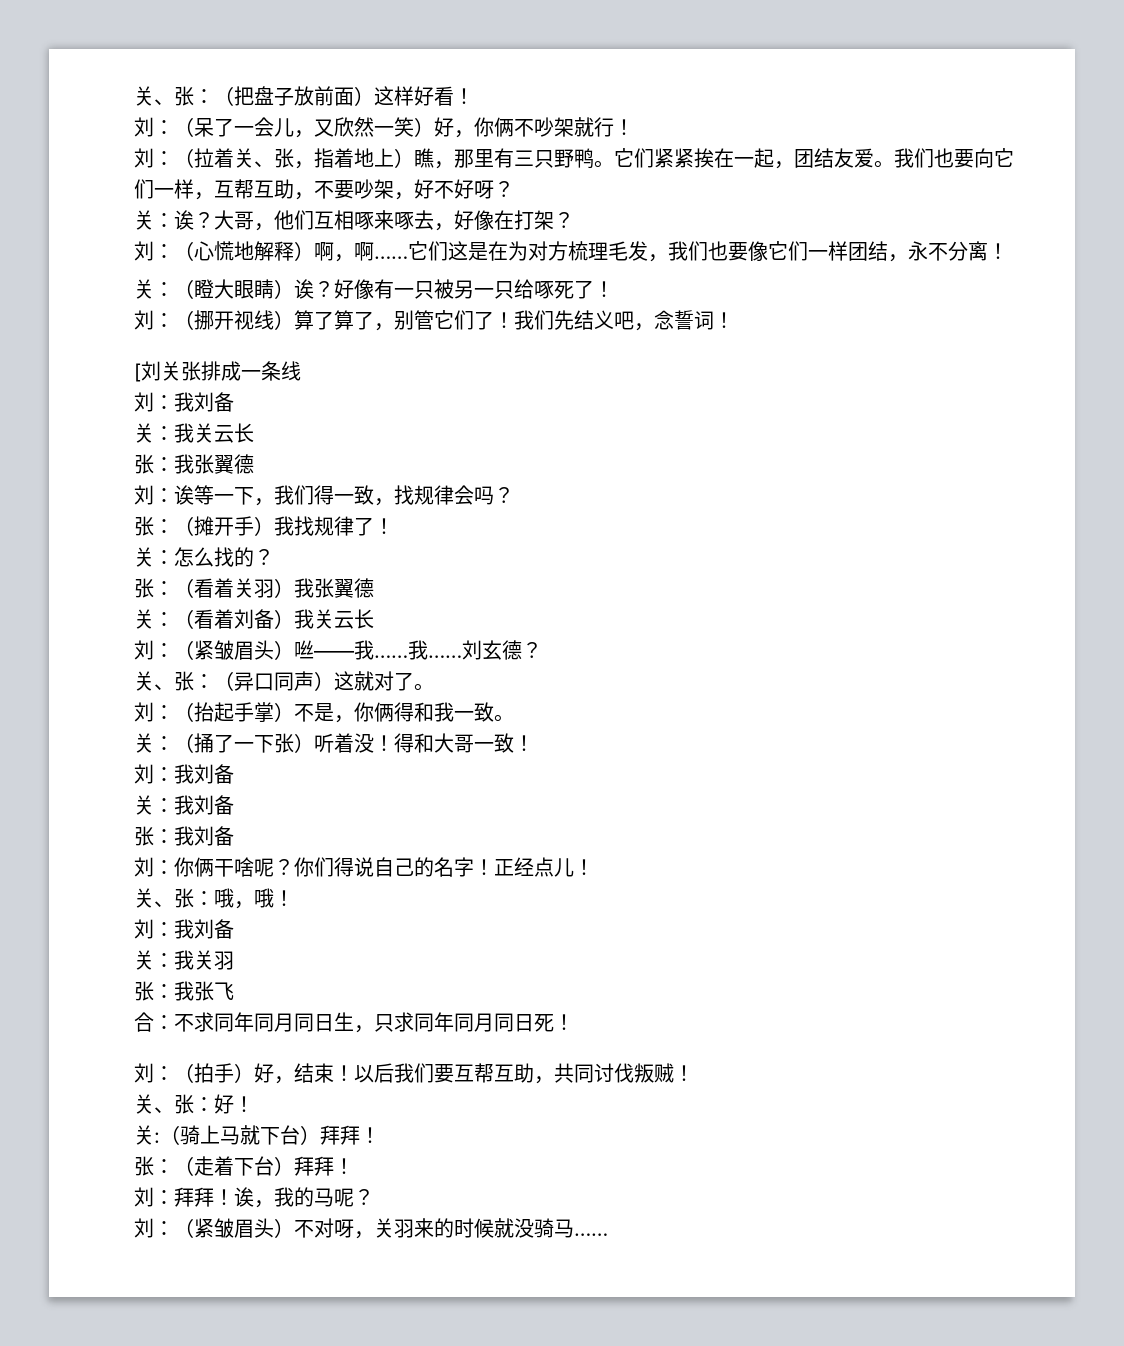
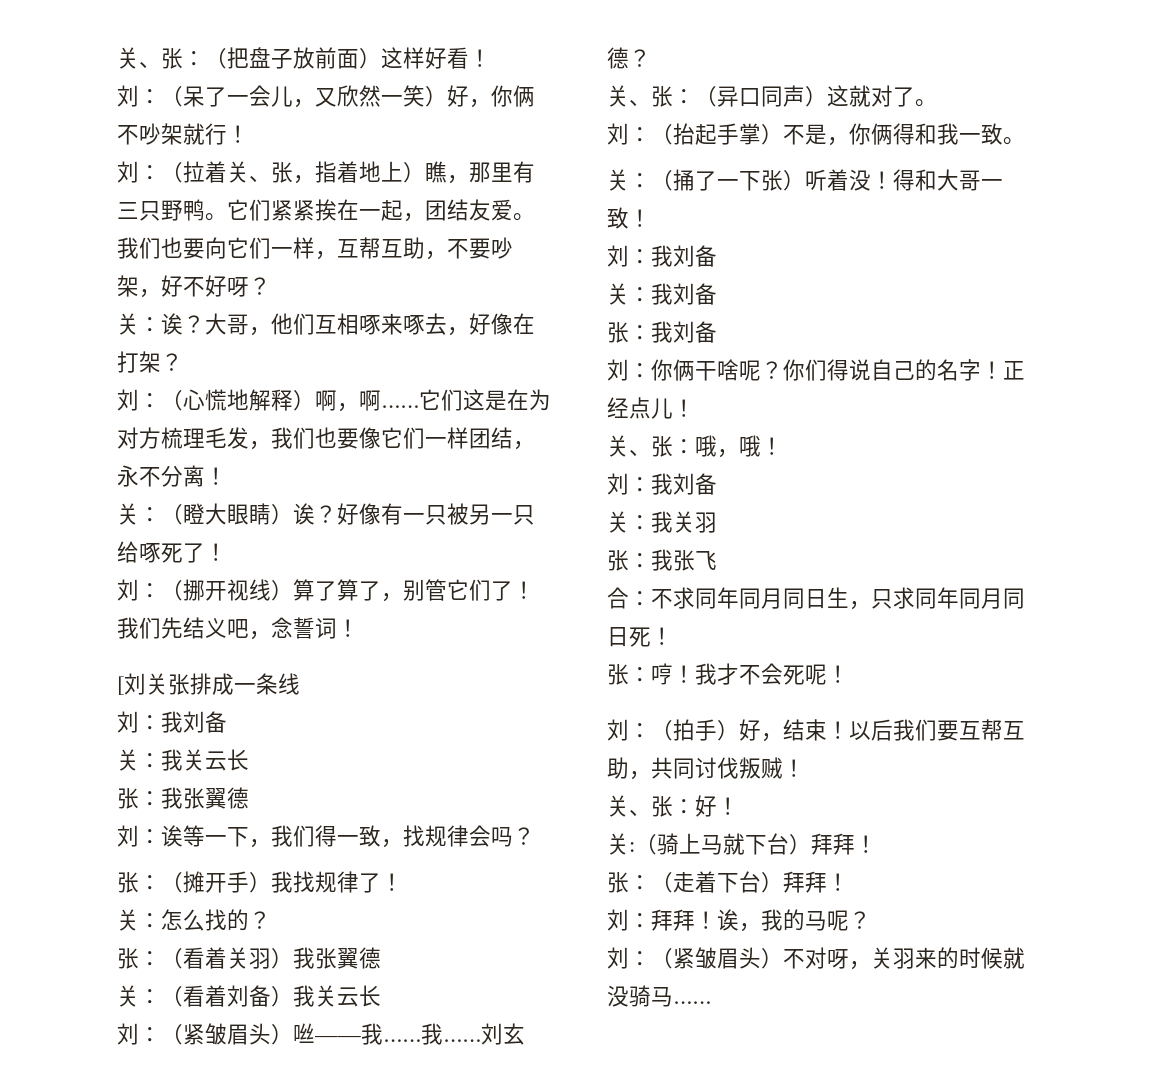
(574, 1022) none -> [607,663,849,685] // 张：哼！我才不会死呢！

